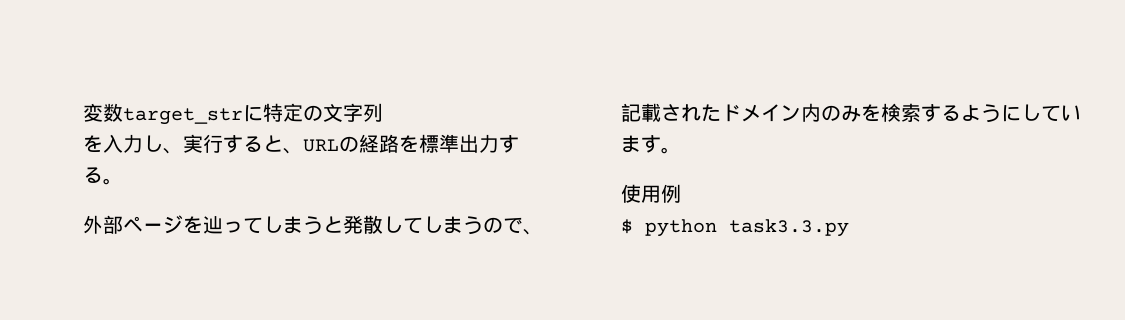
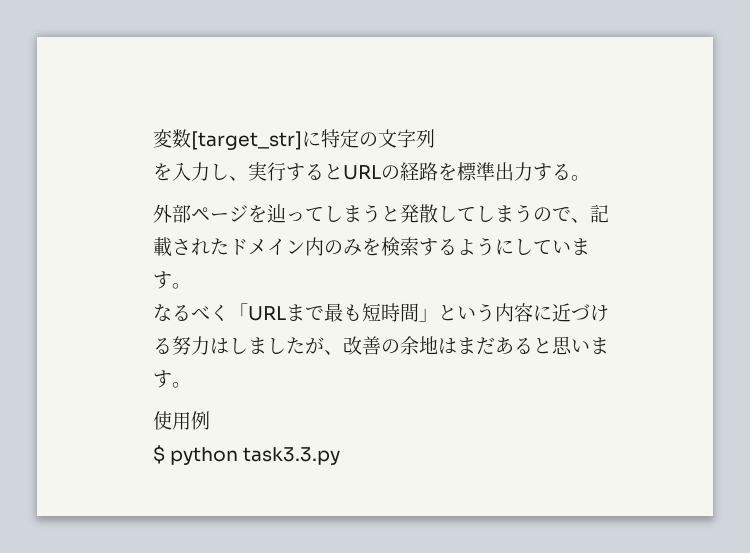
[122,108,243,125] target_str -> [190,131,302,150] [target_str]
[282,148,303,154] 、 -> (343, 172) none
(681, 150) none -> [152,303,609,322] [152,336,609,355] [152,370,191,388] // なるべく「URLまで最も短時間」という内容に近づける努力はしましたが、改善の余地はまだあると思います。

